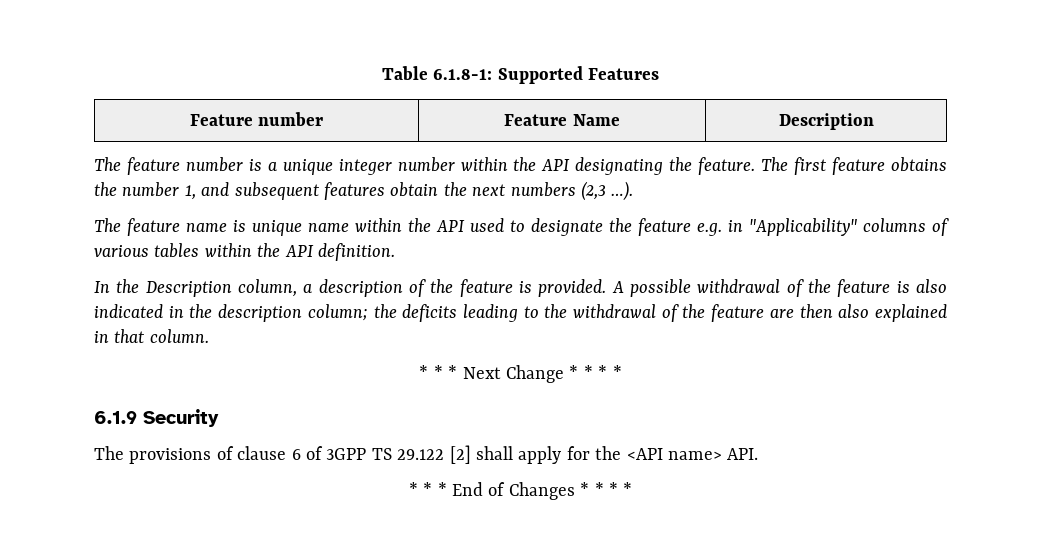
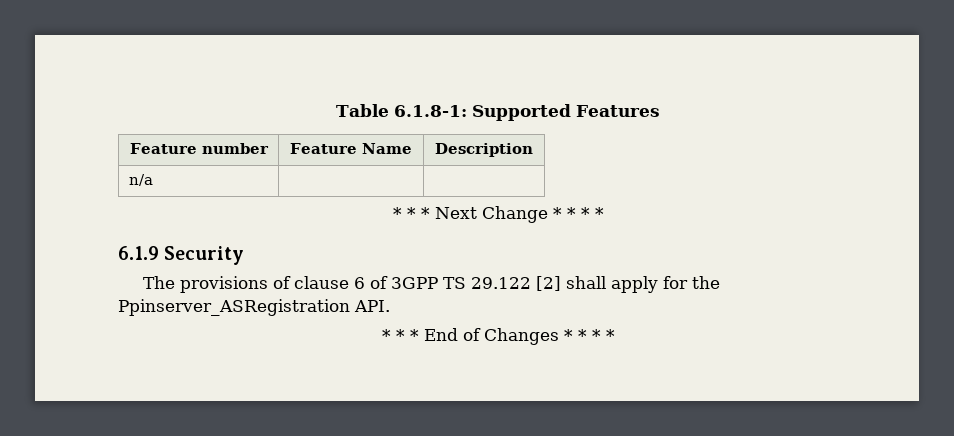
[94,157,948,175] [94,181,634,201] [94,218,949,236] [94,243,395,261] [94,279,948,297] [94,304,948,322] [94,329,209,343] // The feature number is a unique integer number within the API designating the feature. The first feature obtains the number 1, and subsequent features obtain the next numbers (2,3 …). // The feature name is unique name within the API used to designate the feature e.g. in "Applicability" columns of various tables within the API definition. // In the Description column, a description of the feature is provided. A possible withdrawal of the feature is also indicated in the description column; the deficits leading to the withdrawal of the feature are then also explained in that column. -> [128,174,153,186] // n/a | |
[626,448,722,460] <API name> -> [118,299,350,316] Ppinserver_ASRegistration

